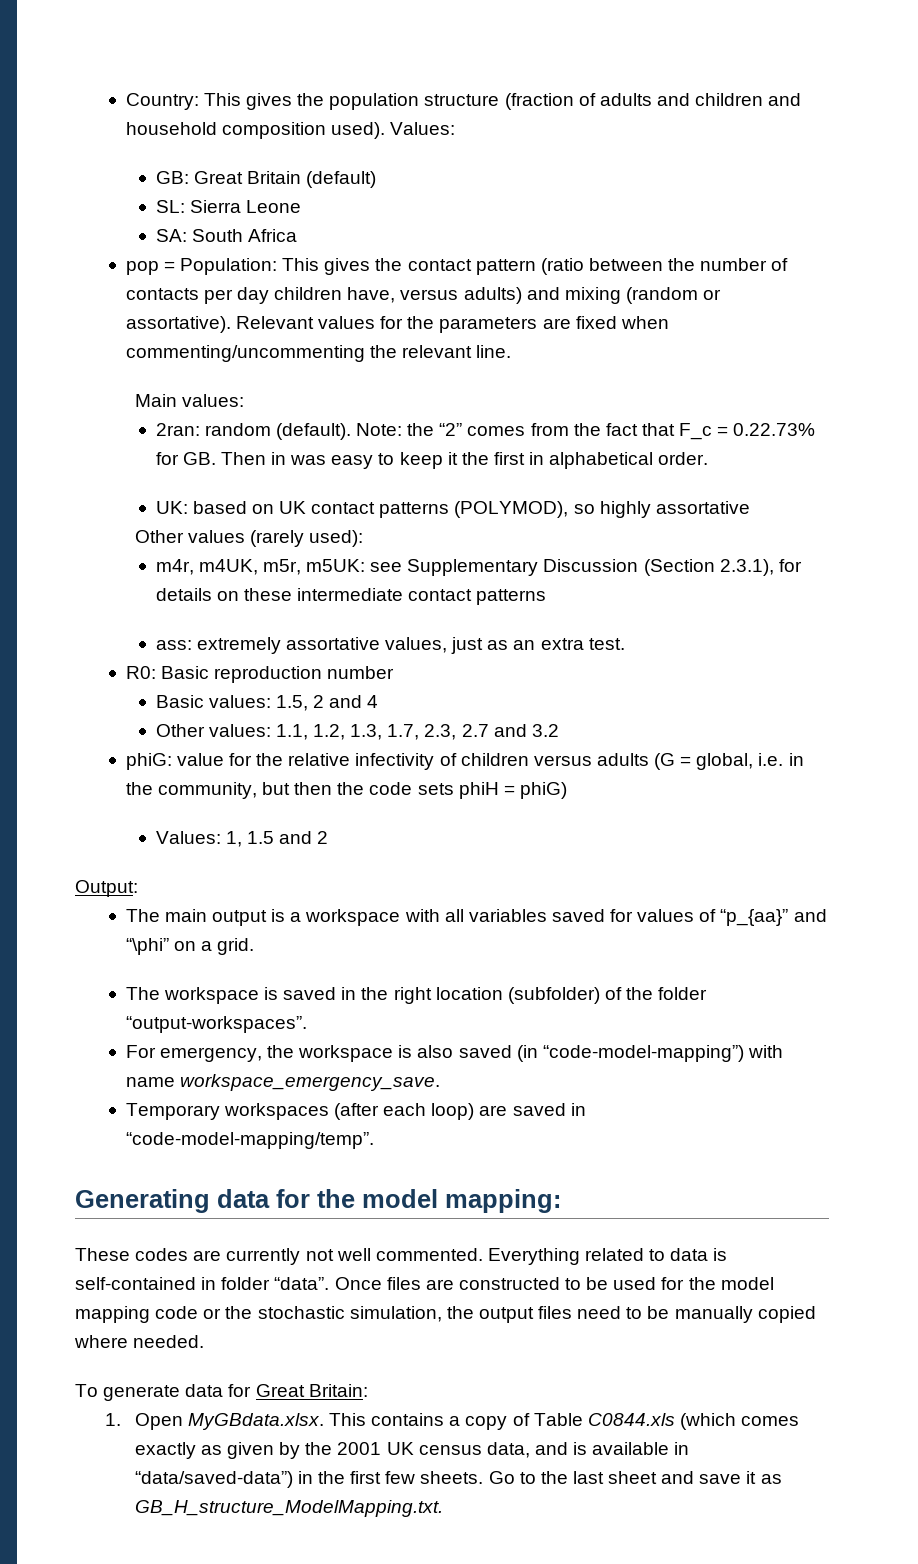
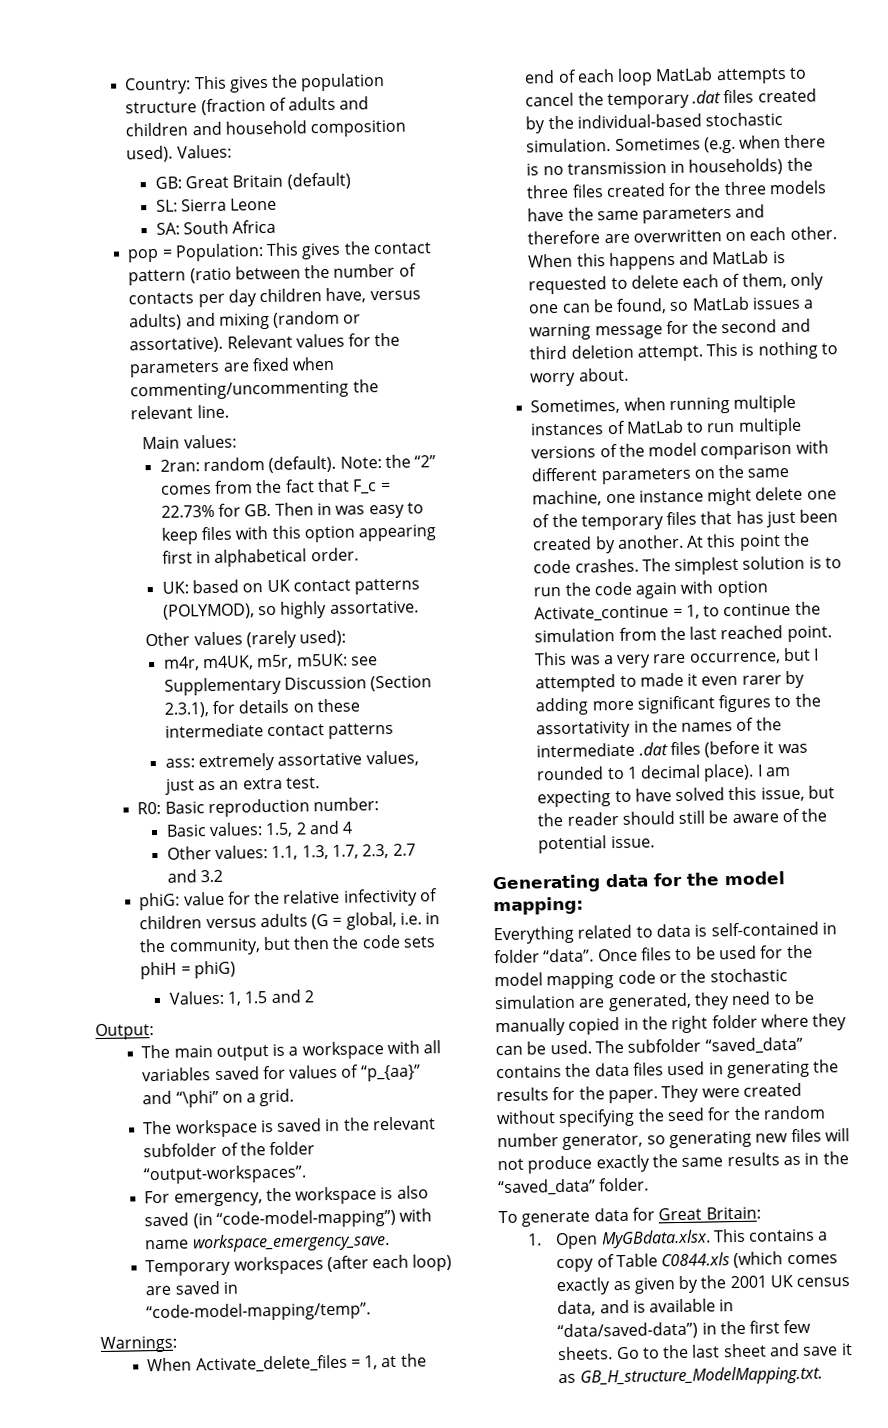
[733,423,816,436] 0.22.73% -> [160,504,215,518] 22.73%
[447,452,489,465] it the -> [201,524,437,543] files with this option appearing
[655,501,750,514] assortative -> [329,600,419,614] assortative.
[327,666,395,679] number -> [313,797,380,812] number:
[313,724,346,740] 1.2, -> (299, 853) none
[393,987,600,1004] right location (subfolder) -> [372,1116,437,1131] [143,1142,218,1158] relevant subfolder
(374, 1140) none -> [100,1335,177,1354] [147,1353,427,1374] [524,67,808,86] [525,88,817,110] [525,112,784,134] [526,134,827,154] [526,157,813,176] [526,180,828,199] [527,204,766,224] [527,226,837,245] [528,250,786,271] [528,272,825,295] [528,296,815,314] [529,318,811,341] [529,341,839,362] [530,367,629,387] [530,394,797,415] [530,417,802,436] [531,440,829,460] [531,464,790,485] [532,486,837,507] [532,509,839,531] [532,532,811,554] [533,555,843,575] [533,580,769,599] [534,601,821,623] [534,625,832,643] [534,647,820,669] [535,670,806,693] [535,693,821,716] [536,717,782,739] [536,740,808,758] [536,763,792,782] [537,785,836,808] [537,808,828,827] [538,835,655,854] // Warnings: // When Activate_delete_files = 1, at the end of each loop MatLab attempts to cancel the temporary .dat files created by the individual-based stochastic simulation. Sometimes (e.g. when there is no transmission in households) the three files created for the three models have the same parameters and therefore are overwritten on each other. When this happens and MatLab is requested to delete each of them, only one can be found, so MatLab issues a warning message for the second and third deletion attempt. This is nothing to worry about. // Sometimes, when running multiple instances of MatLab to run multiple versions of the model comparison with different parameters on the same machine, one instance might delete one of the temporary files that has just been created by another. At this point the code crashes. The simplest solution is to run the code again with option Activate_continue = 1, to continue the simulation from the last reached point. This was a very rare occurrence, but I attempted to made it even rarer by adding more significant figures to the assortativity in the names of the intermediate .dat files (before it was rounded to 1 decimal place). I am expecting to have solved this issue, but the reader should still be aware of the potential issue.
[75,1248,483,1265] These codes are currently not well commented. -> (584, 906) none
[425,1277,560,1290] are constructed -> (672, 954) none
[349,1306,573,1323] simulation, the output files -> [494,992,730,1012] simulation are generated, they
[74,1335,205,1348] where needed. -> [623,1013,848,1034] [495,1036,803,1056] [496,1059,840,1079] [496,1082,802,1104] [496,1105,826,1128] [497,1128,850,1151] [497,1151,849,1174] [498,1177,650,1197] in the right folder where they can be used. The subfolder “saved_data” contains the data files used in generating the results for the paper. They were created without specifying the seed for the random number generator, so generating new files will not produce exactly the same results as in the “saved_data” folder.

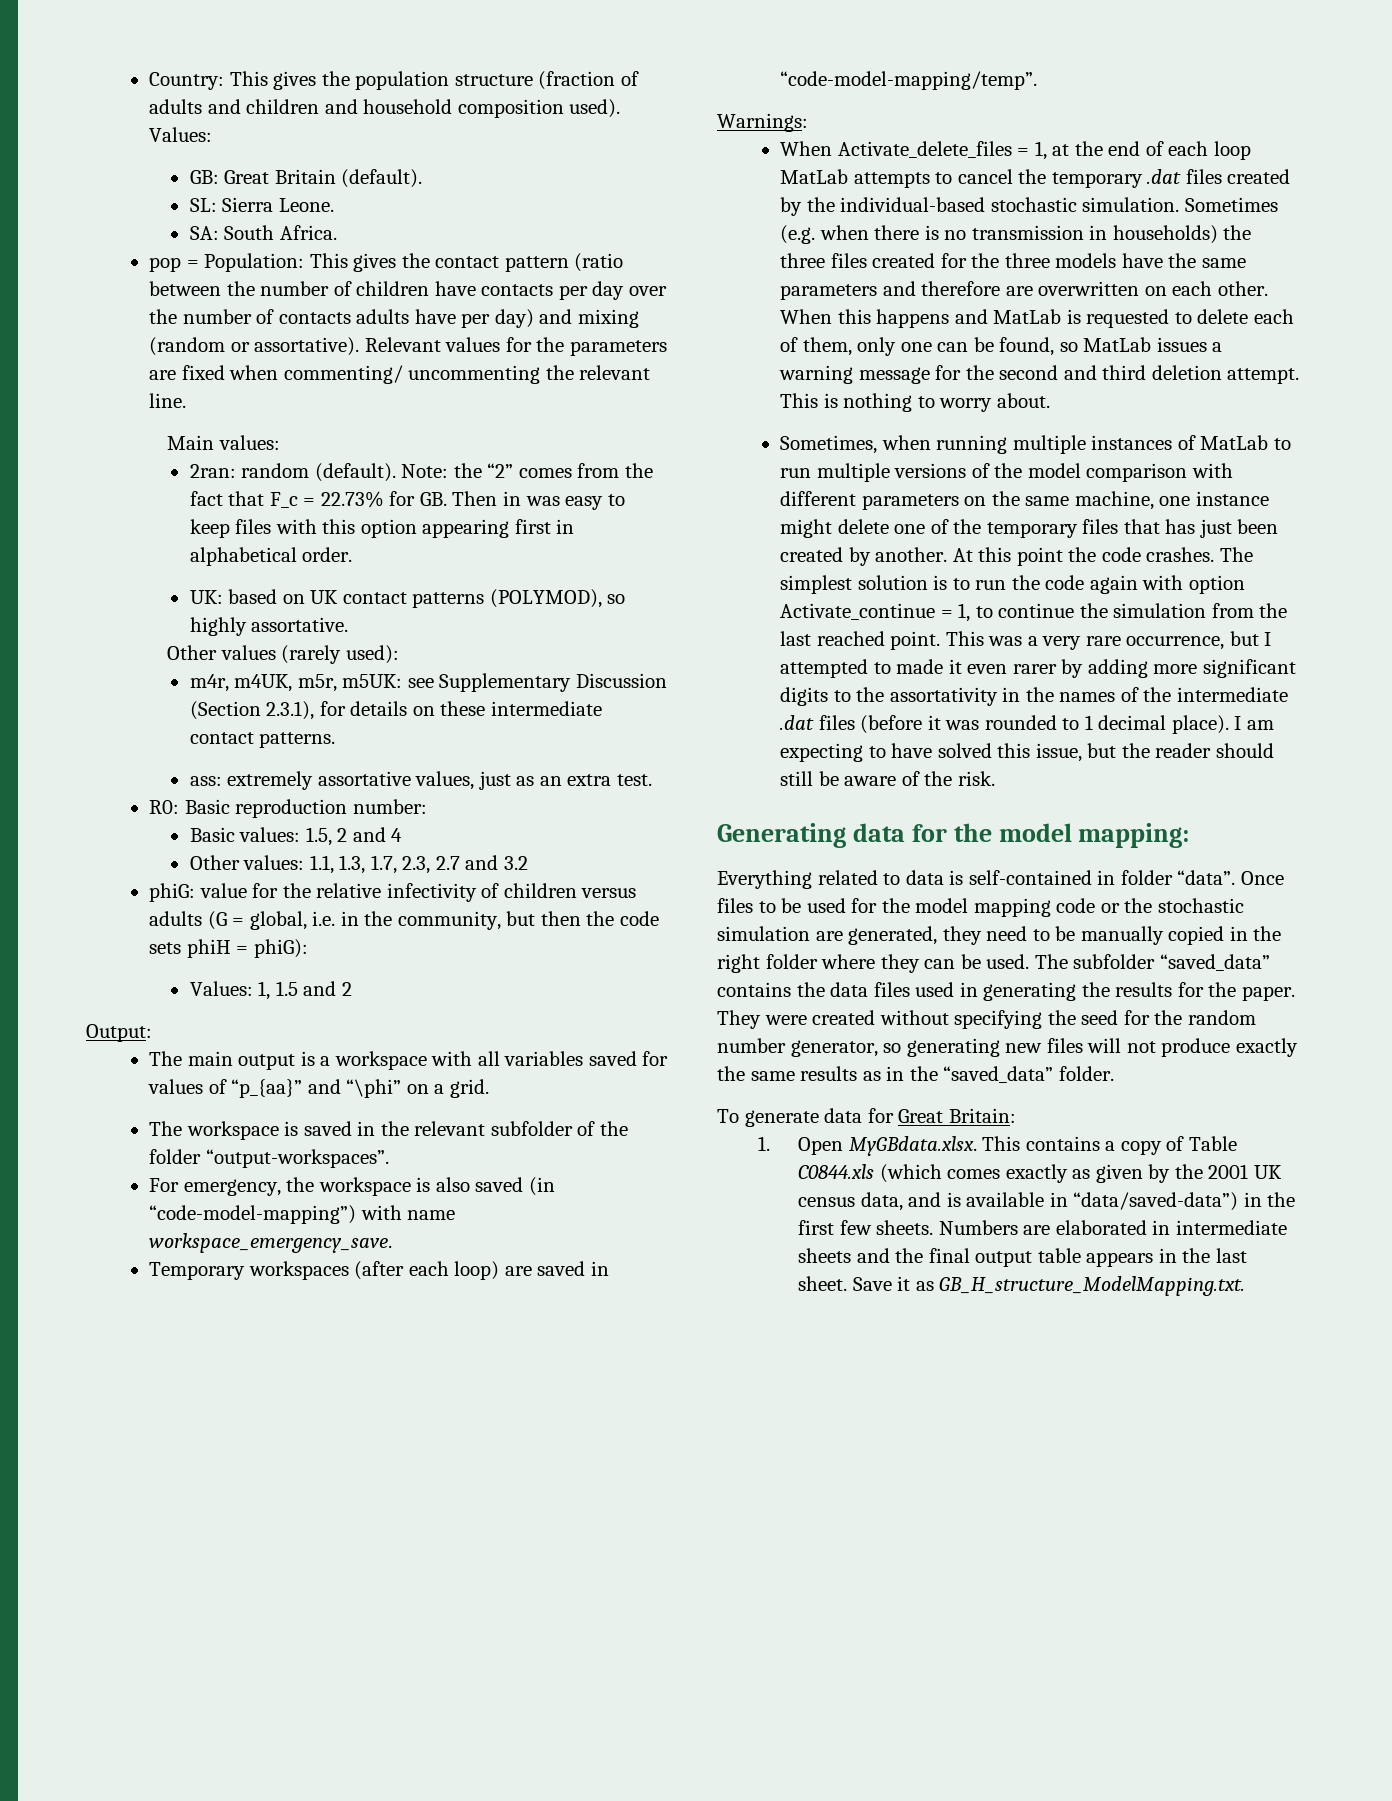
[286,172,351,190] (default) -> [341,169,423,188] (default).
[230,197,278,211] Leone -> [278,198,334,212] Leone.
[232,219,277,234] Africa -> [279,225,337,240] Africa.
(417, 270) none -> [356,281,476,296] children have
[259,287,421,303] [129,313,183,331] children have, versus adults) -> [628,286,667,296] [149,309,534,328] over the number of contacts adults have per day)
[130,380,350,401] commenting/uncommenting -> [283,365,541,384] commenting/ uncommenting
[328,722,395,740] patterns -> [259,732,336,748] patterns.
[193,960,236,979] phiG) -> [253,939,308,958] phiG):
[718,694,773,713] figures -> [780,687,829,706] digits
[538,835,655,854] potential issue. -> [957,771,995,786] risk.
[615,1342,839,1360] Go to the last sheet and save -> [938,1220,1287,1235] [798,1248,1247,1267] [798,1276,892,1291] Numbers are elaborated in intermediate sheets and the final output table appears in the last sheet. Save

